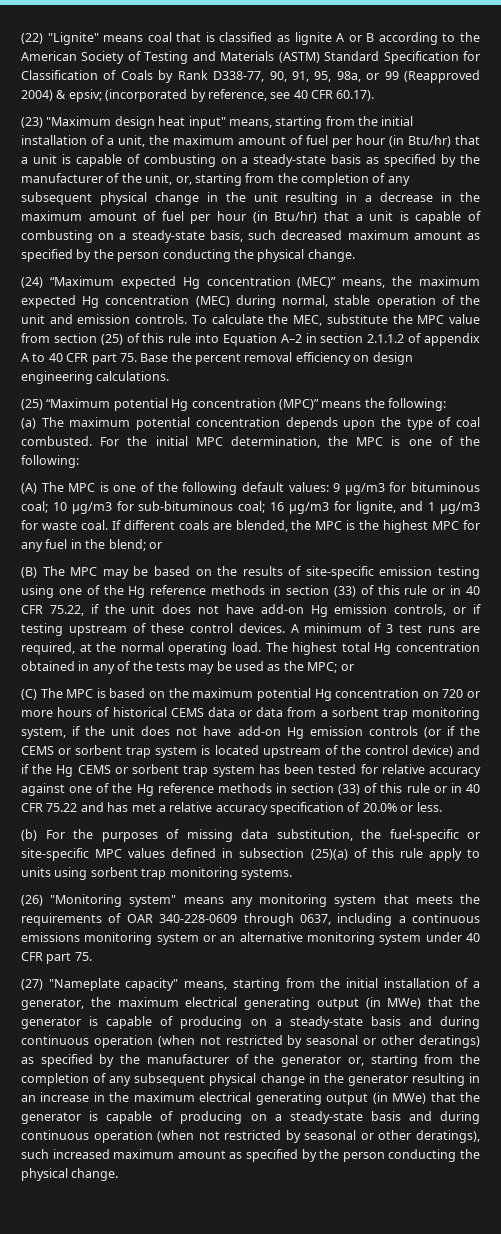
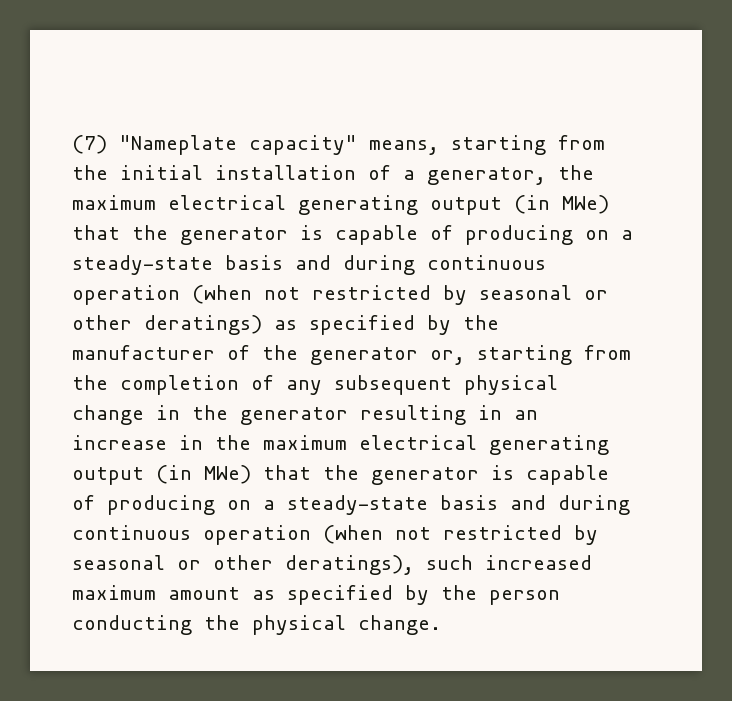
[21,32,480,45] [21,51,481,64] [21,70,481,83] [21,89,375,102] [21,116,414,129] [21,135,480,148] [21,154,480,167] [21,173,410,186] [21,192,481,205] [21,211,482,224] [21,230,481,243] [21,249,355,262] [21,276,480,289] [21,295,481,308] [21,314,481,326] [21,333,481,346] [21,352,413,365] [21,371,170,384] [21,398,446,411] [21,417,480,430] [21,436,481,448] [21,455,79,468] [21,482,481,495] [21,501,480,514] [21,520,481,533] [21,539,162,552] [21,566,480,579] [21,585,481,598] [21,604,482,617] [21,623,481,636] [21,642,481,655] [21,661,354,674] [21,688,481,701] [21,707,481,720] [21,726,481,739] [21,745,480,758] [21,764,481,777] [21,783,480,796] [21,802,442,815] [21,829,480,842] [21,848,480,861] [21,867,292,880] [21,894,481,907] [21,913,480,926] [21,932,480,945] [21,952,92,964] [21,979,43,990] (22) "Lignite" means coal that is classified as lignite A or B according to the American Society of Testing and Materials (ASTM) Standard Specification for Classification of Coals by Rank D338-77, 90, 91, 95, 98a, or 99 (Reapproved 2004) & epsiv; (incorporated by reference, see 40 CFR 60.17). // (23) "Maximum design heat input" means, starting from the initial installation of a unit, the maximum amount of fuel per hour (in Btu/hr) that a unit is capable of combusting on a steady-state basis as specified by the manufacturer of the unit, or, starting from the completion of any subsequent physical change in the unit resulting in a decrease in the maximum amount of fuel per hour (in Btu/hr) that a unit is capable of combusting on a steady-state basis, such decreased maximum amount as specified by the person conducting the physical change. // (24) “Maximum expected Hg concentration (MEC)” means, the maximum expected Hg concentration (MEC) during normal, stable operation of the unit and emission controls. To calculate the MEC, substitute the MPC value from section (25) of this rule into Equation A–2 in section 2.1.1.2 of appendix A to 40 CFR part 75. Base the percent removal efficiency on design engineering calculations. // (25) “Maximum potential Hg concentration (MPC)” means the following: // (a) The maximum potential concentration depends upon the type of coal combusted. For the initial MPC determination, the MPC is one of the following: // (A) The MPC is one of the following default values: 9 µg/m3 for bituminous coal; 10 µg/m3 for sub-bituminous coal; 16 µg/m3 for lignite, and 1 µg/m3 for waste coal. If different coals are blended, the MPC is the highest MPC for any fuel in the blend; or // (B) The MPC may be based on the results of site-specific emission testing using one of the Hg reference methods in section (33) of this rule or in 40 CFR 75.22, if the unit does not have add-on Hg emission controls, or if testing upstream of these control devices. A minimum of 3 test runs are required, at the normal operating load. The highest total Hg concentration obtained in any of the tests may be used as the MPC; or // (C) The MPC is based on the maximum potential Hg concentration on 720 or more hours of historical CEMS data or data from a sorbent trap monitoring system, if the unit does not have add-on Hg emission controls (or if the CEMS or sorbent trap system is located upstream of the control device) and if the Hg CEMS or sorbent trap system has been tested for relative accuracy against one of the Hg reference methods in section (33) of this rule or in 40 CFR 75.22 and has met a relative accuracy specification of 20.0% or less. // (b) For the purposes of missing data substitution, the fuel-specific or site-specific MPC values defined in subsection (25)(a) of this rule apply to units using sorbent trap monitoring systems. // (26) "Monitoring system" means any monitoring system that meets the requirements of OAR 340-228-0609 through 0637, including a continuous emissions monitoring system or an alternative monitoring system under 40 CFR part 75. // (27) -> [72,135,107,154] (7)

